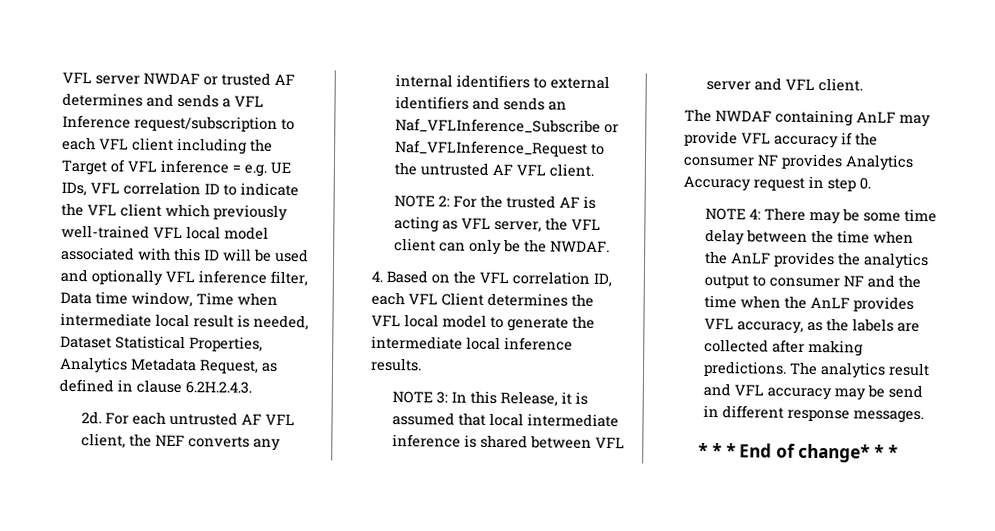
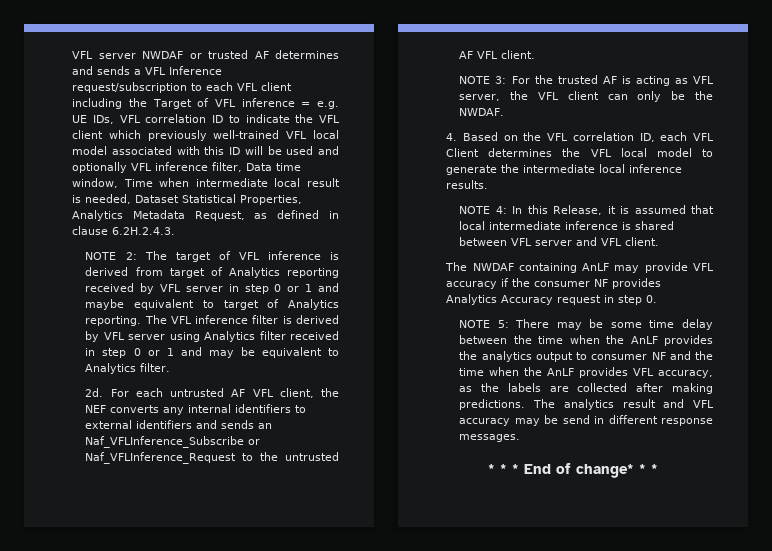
(253, 387) none -> [85,251,339,262] [85,267,339,278] [85,283,340,294] [85,299,340,310] [85,315,339,326] [85,331,339,342] [85,347,339,358] [85,363,171,374] // NOTE 2: The target of VFL inference is derived from target of Analytics reporting received by VFL server in step 0 or 1 and maybe equivalent to target of Analytics reporting. The VFL inference filter is derived by VFL server using Analytics filter received in step 0 or 1 and may be equivalent to Analytics filter.
[437,195,450,207] 2: -> [495,76,507,84] 3:
[435,391,448,404] 3: -> [495,206,507,214] 4:
[748,208,761,220] 4: -> [497,320,509,328] 5:

